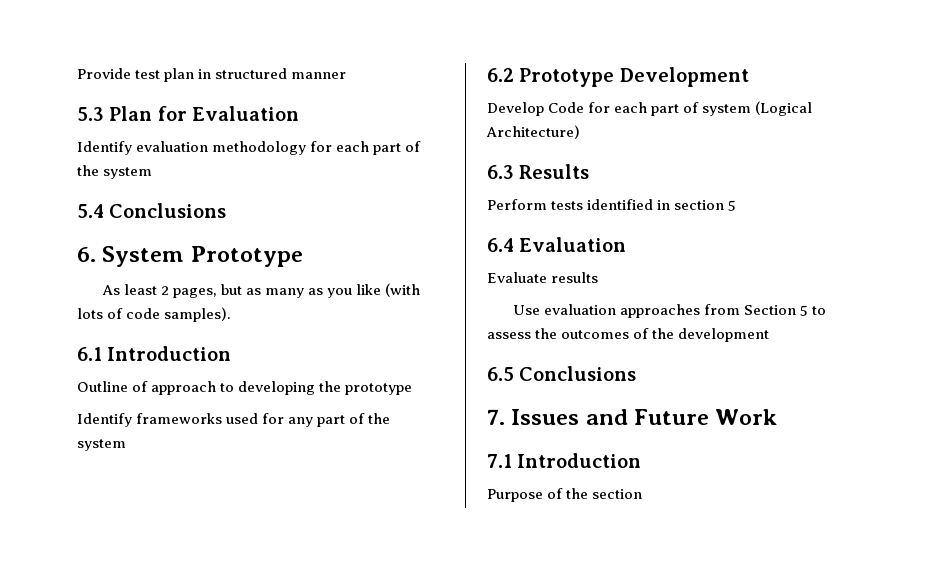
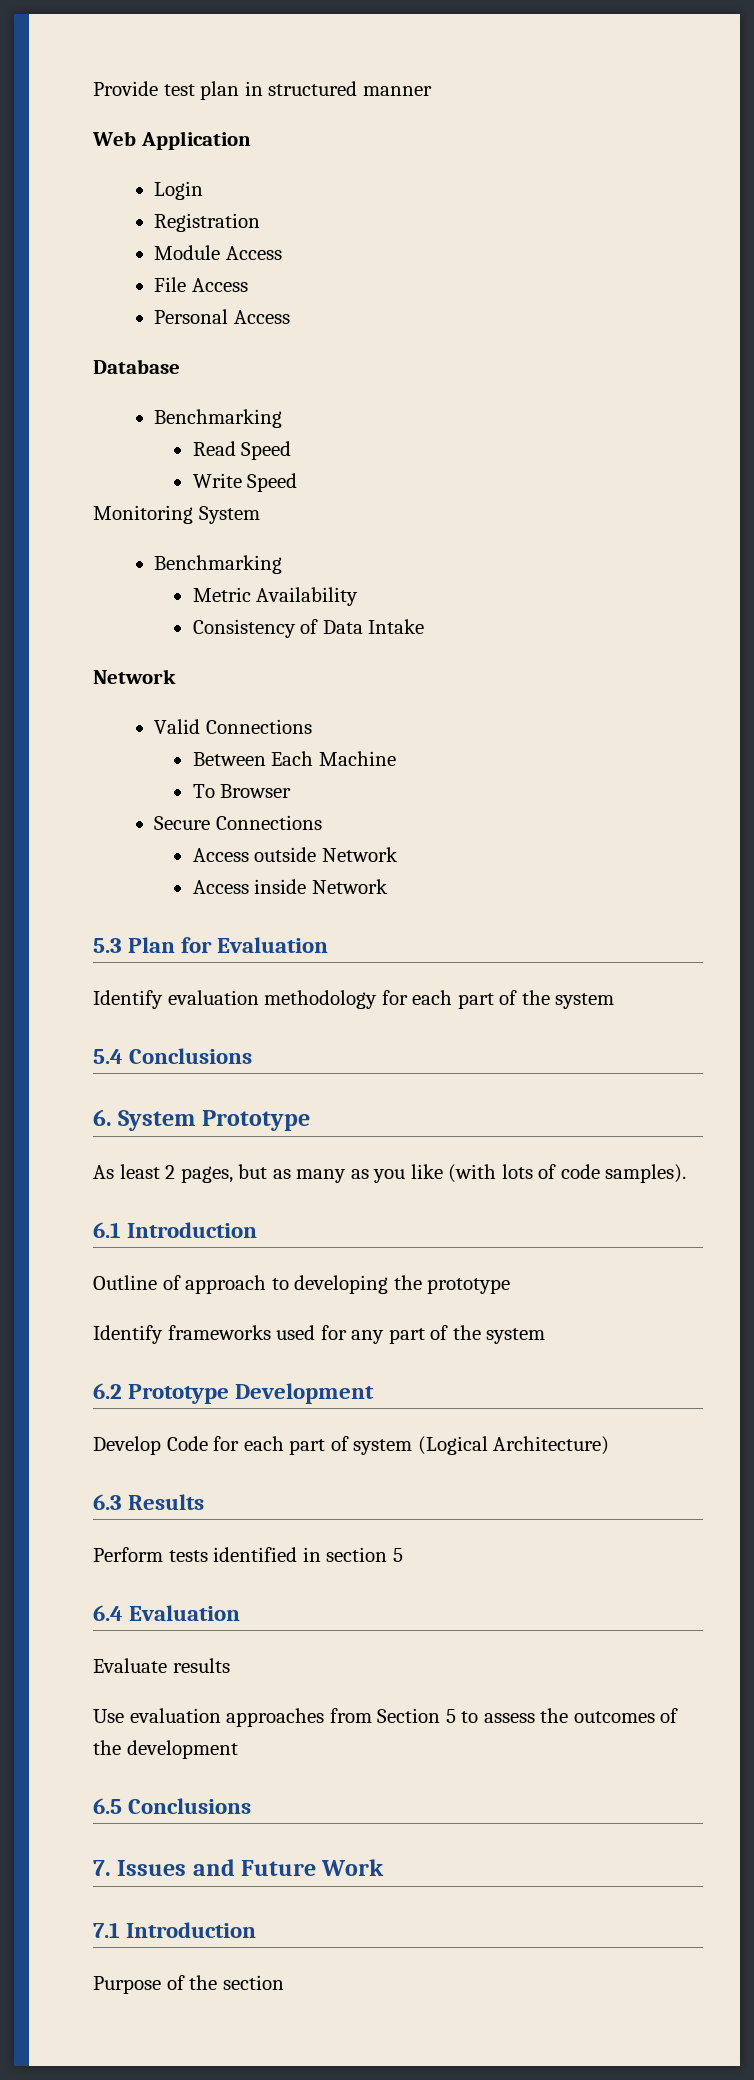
(347, 75) none -> [92,131,251,150] [154,181,204,200] [154,213,261,232] [154,245,282,260] [154,277,248,292] [154,309,290,324] [93,359,180,374] [154,409,283,428] [192,441,292,460] [192,473,298,492] [93,505,260,524] [154,555,283,574] [192,587,359,606] [192,619,425,638] [93,669,176,684] [154,719,312,734] [192,751,396,766] [192,784,292,798] [154,815,322,830] [192,847,398,862] [192,879,388,894] // Web Application // Login // Registration // Module Access // File Access // Personal Access // Database // Benchmarking // Read Speed // Write Speed // Monitoring System // Benchmarking // Metric Availability // Consistency of Data Intake // Network // Valid Connections // Between Each Machine // To Browser // Secure Connections // Access outside Network // Access inside Network

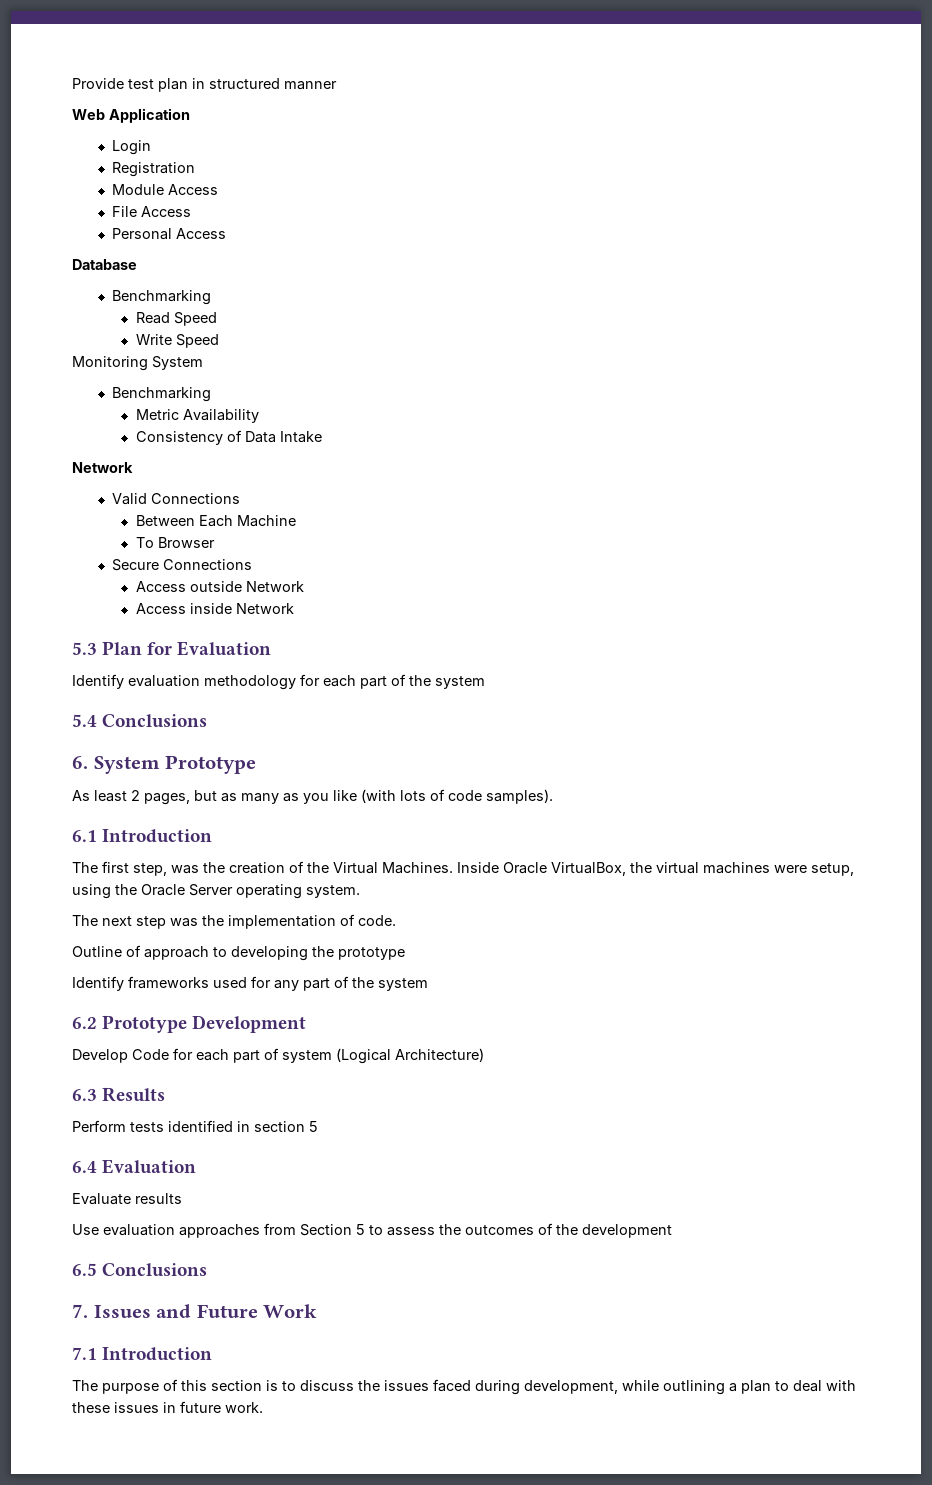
(258, 1230) none -> [72,861,854,876] [72,884,360,899] [72,914,396,929] // The first step, was the creation of the Virtual Machines. Inside Oracle VirtualBox, the virtual machines were setup, using the Oracle Server operating system. // The next step was the implementation of code.
[93,1975,284,1994] Purpose of the section -> [72,1379,856,1395] [72,1401,263,1413] The purpose of this section is to discuss the issues faced during development, while outlining a plan to deal with these issues in future work.

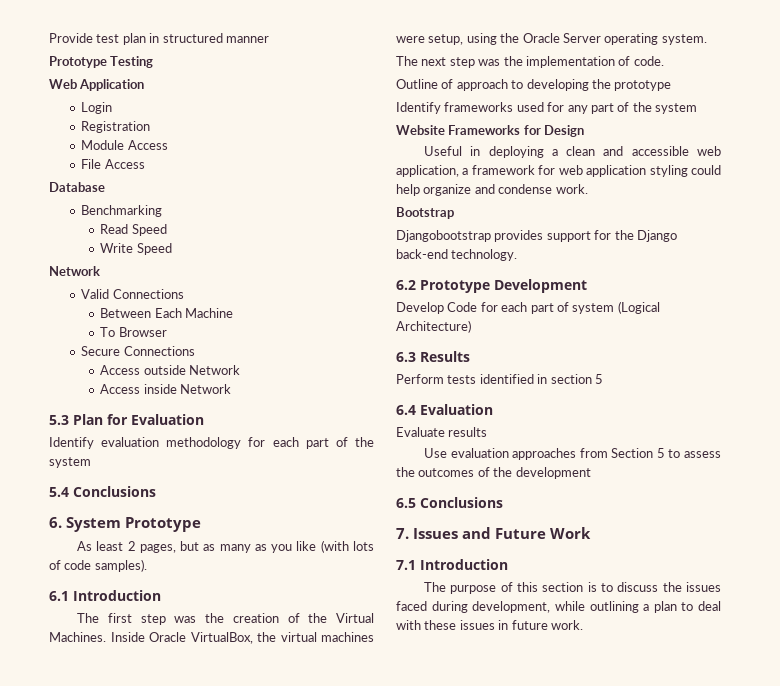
(337, 85) none -> [49,56,154,68] // Prototype Testing
[111,228,226,240] // Personal Access -> (145, 164) none
[72,356,203,371] [111,387,211,402] [135,409,259,423] [135,430,322,445] // Monitoring System // Benchmarking // Metric Availability // Consistency of Data Intake -> (172, 249) none
[133,863,167,876] step, -> [140,614,166,625] step
(428, 984) none -> [396,125,585,137] [424,146,721,158] [396,165,721,177] [396,184,588,196] [396,207,454,219] [396,230,677,242] [396,249,518,261] // Website Frameworks for Design // Useful in deploying a clean and accessible web application, a framework for web application styling could help organize and condense work. // Bootstrap // Djangobootstrap provides support for the Django back-end technology.

